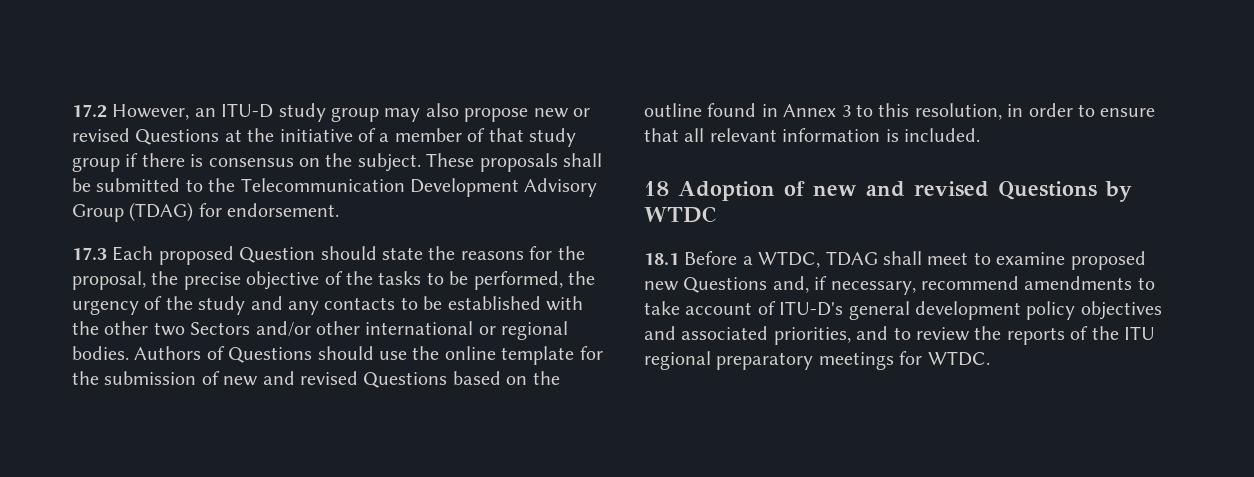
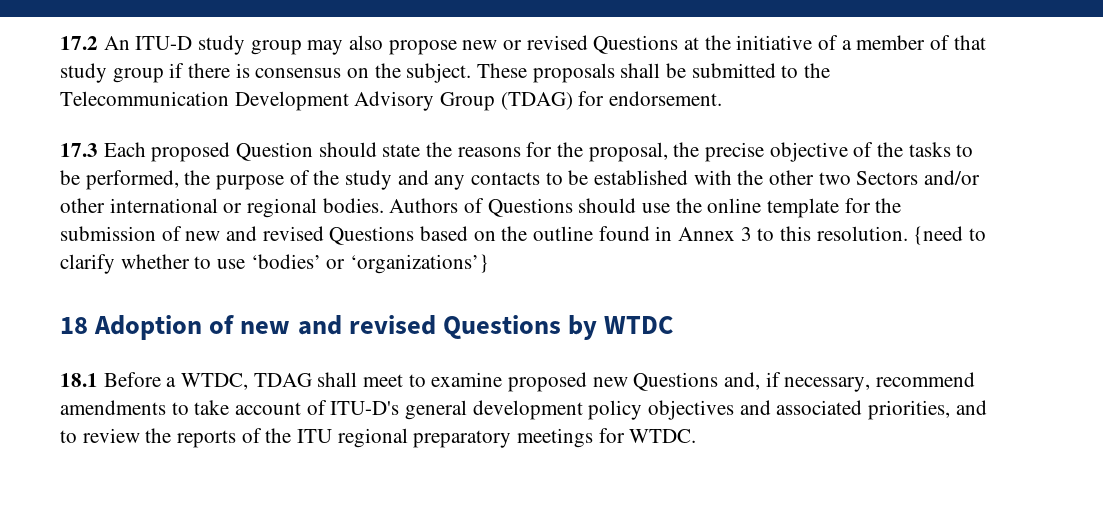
[112,104,216,120] However, an -> [103,36,130,50] An
[72,300,139,315] urgency -> [216,175,285,190] purpose
[914,103,1156,120] [644,128,980,142] resolution, in order to ensure that all relevant information is included. -> [816,226,987,245] [60,254,490,274] resolution. {need to clarify whether to use ‘bodies’ or ‘organizations’}

